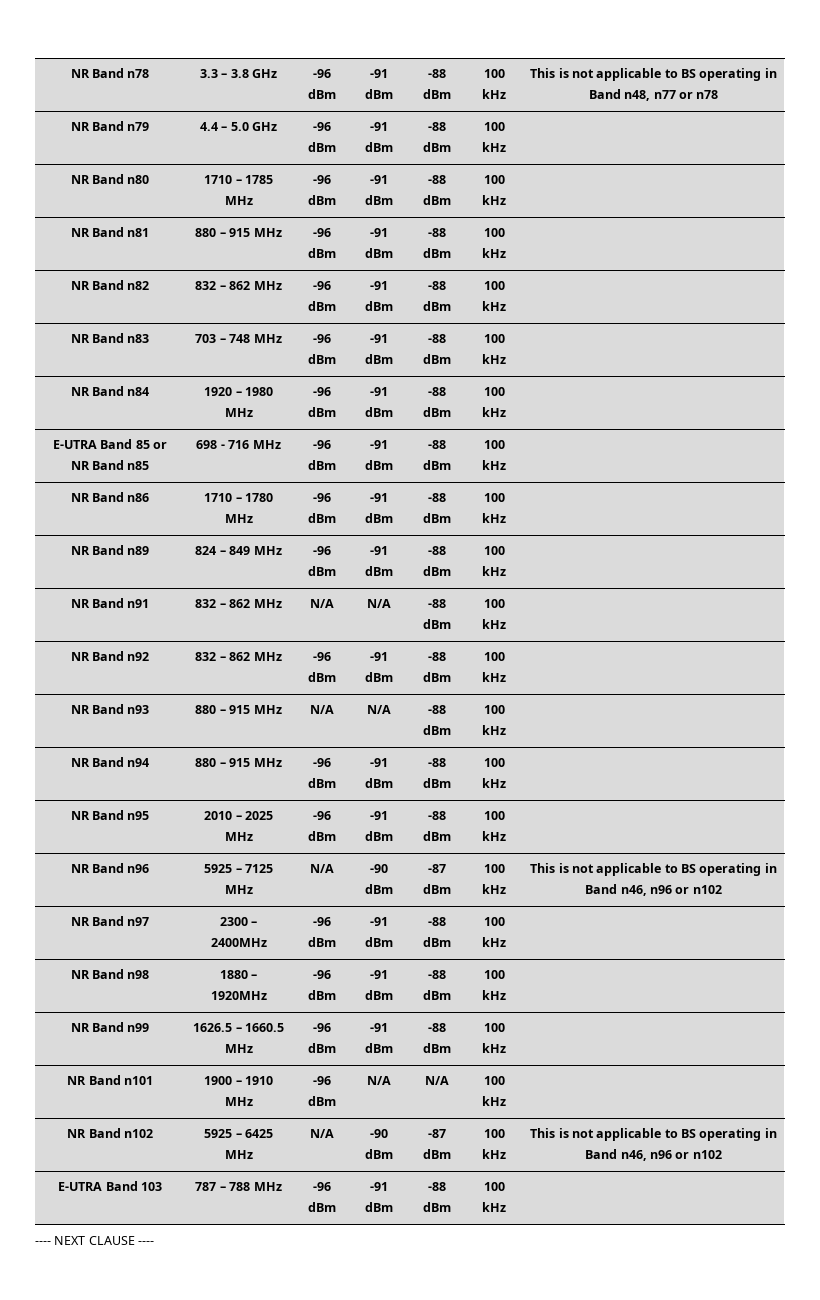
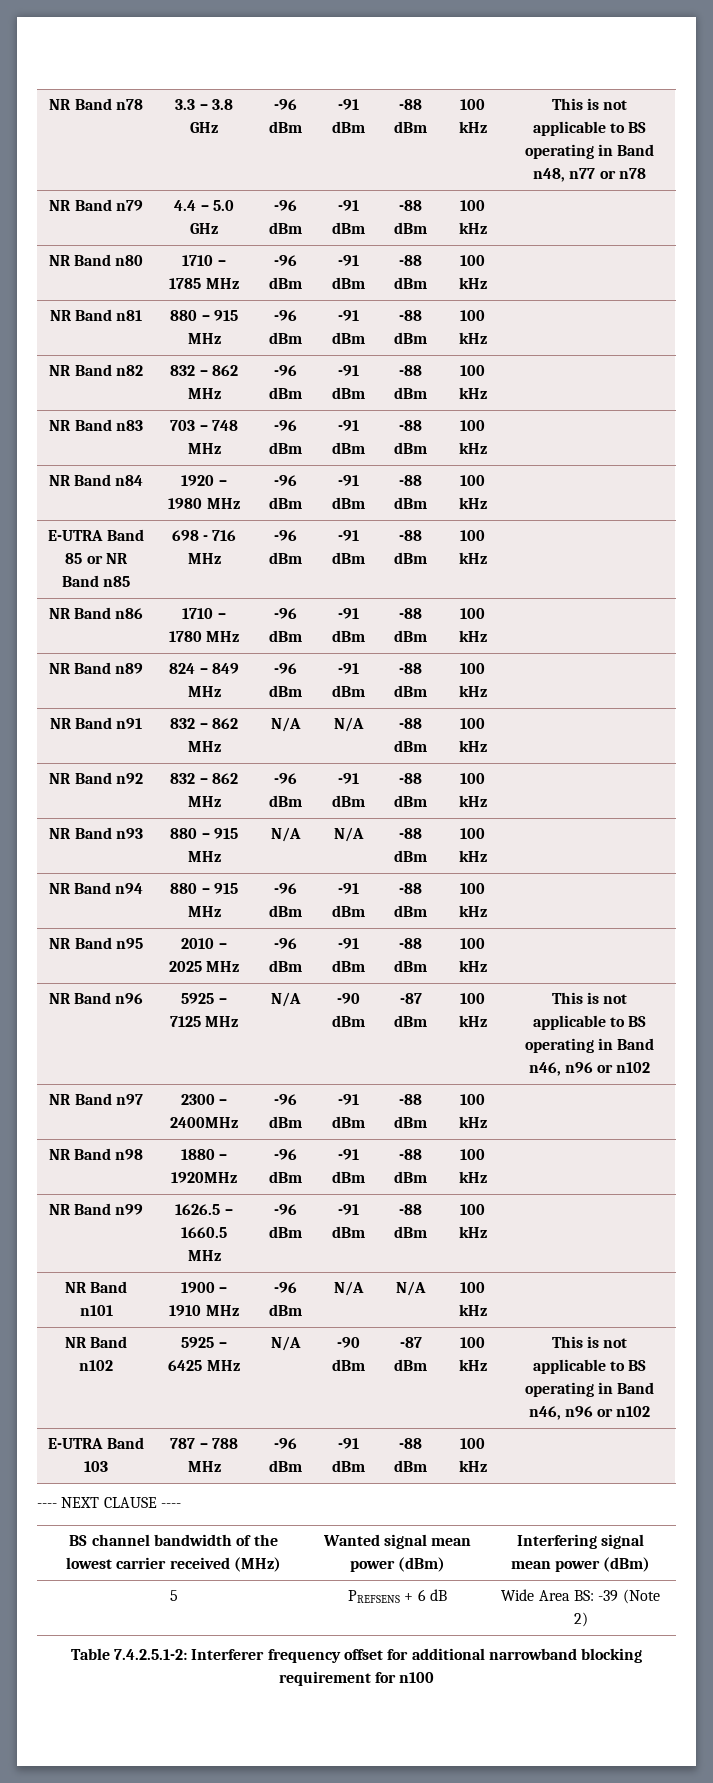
(155, 1243) none -> [69,1534,278,1546] [66,1557,281,1572] [322,1534,472,1549] [349,1557,446,1572] [516,1534,645,1549] [510,1557,651,1572] [169,1590,178,1601] [348,1589,447,1603] [501,1589,660,1604] [573,1612,588,1627] [70,1648,643,1663] [278,1671,435,1686] // BS channel bandwidth of the lowest carrier received (MHz) | Wanted signal mean power (dBm) | Interfering signal mean power (dBm) // 5 | PREFSENS + 6 dB | Wide Area BS: -39 (Note 2) // Table 7.4.2.5.1-2: Interferer frequency offset for additional narrowband blocking requirement for n100

